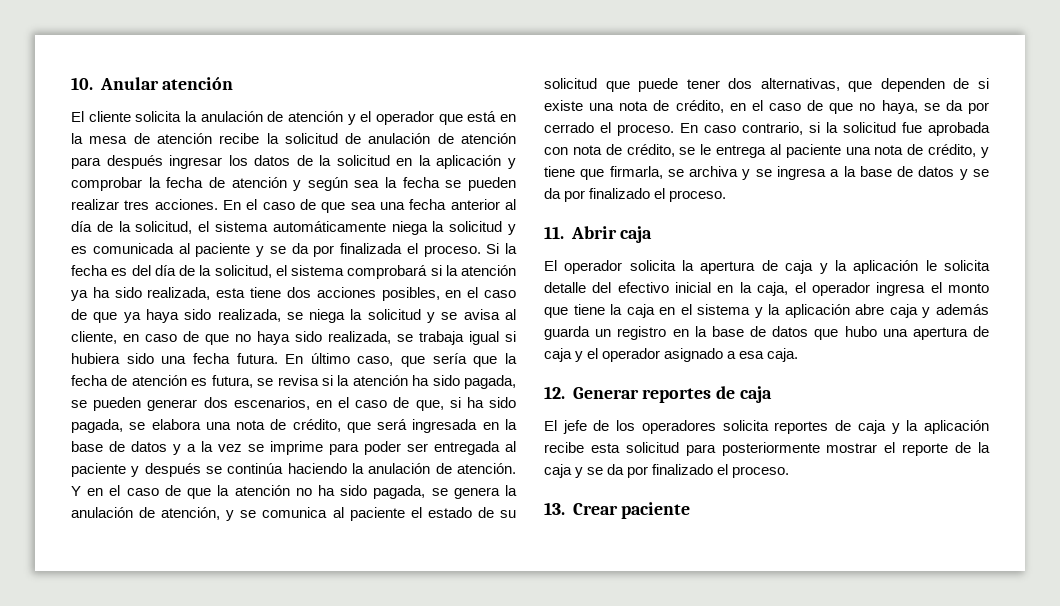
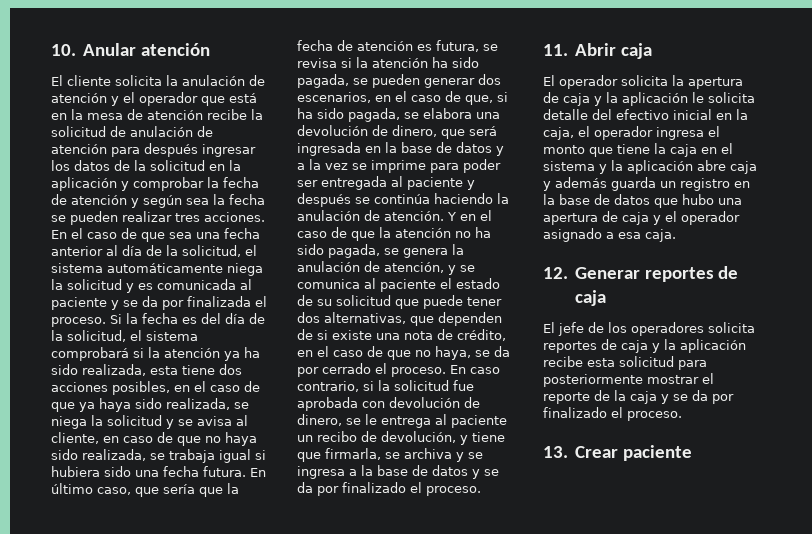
[236,419,341,432] nota de crédito, -> [297,125,437,137] devolución de dinero,
[572,144,675,157] nota de crédito, -> [389,397,480,408] [297,414,342,426] devolución de dinero,
[845,144,977,157] una nota de crédito, -> [297,431,456,443] un recibo de devolución,

